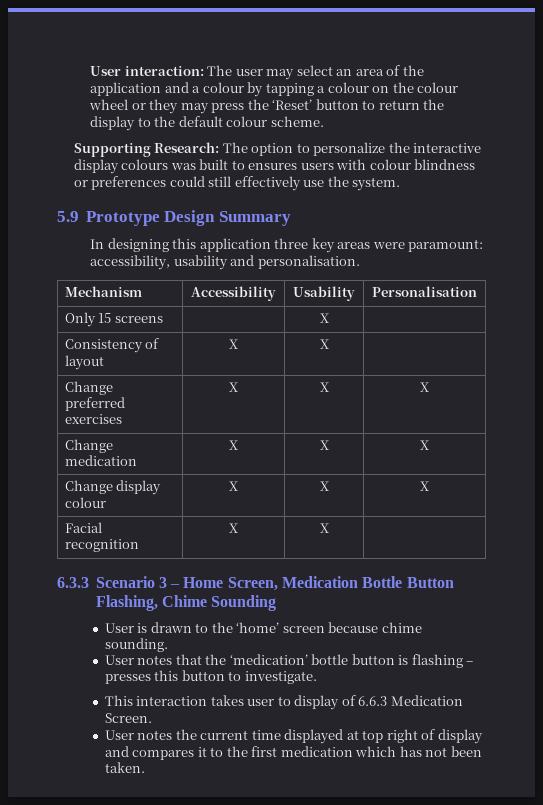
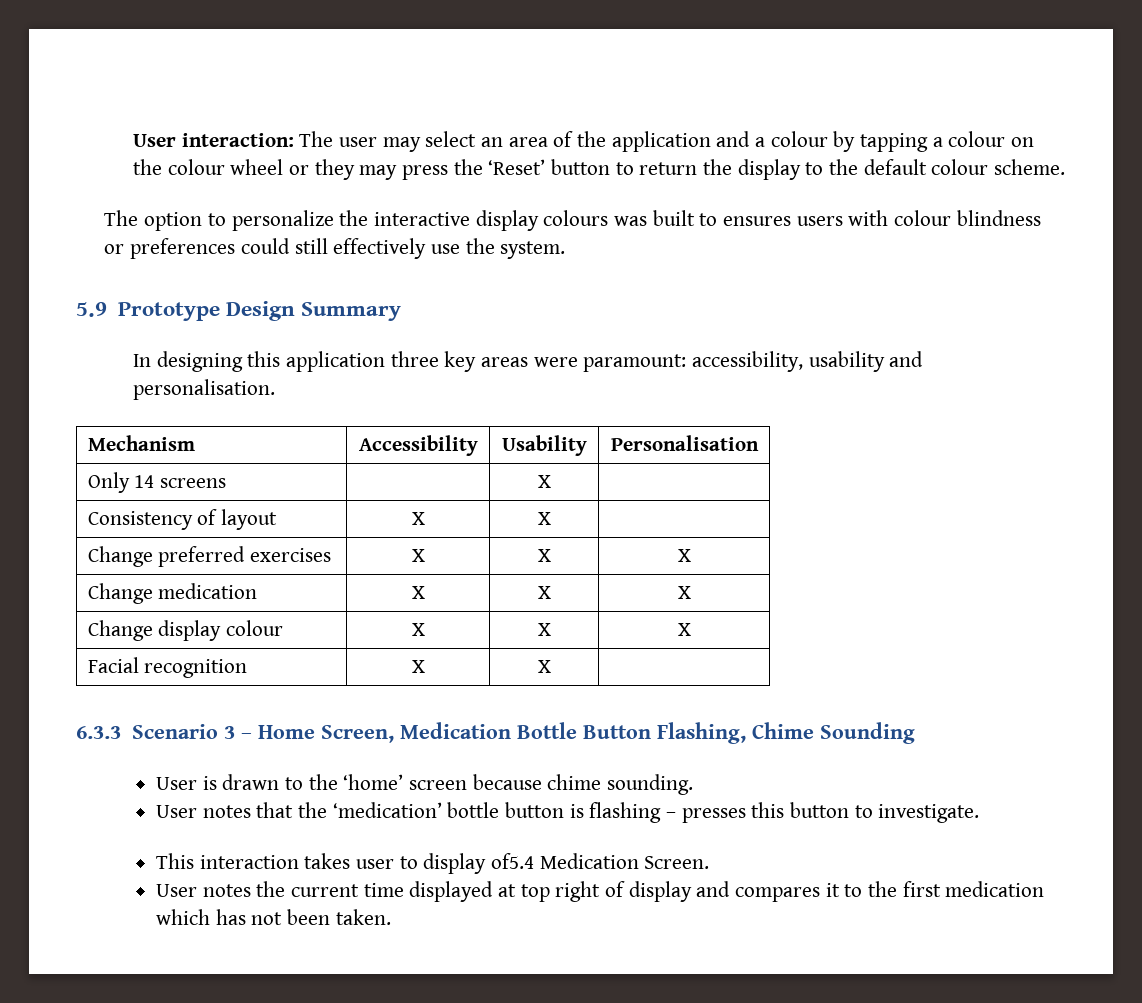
[73,142,220,157] Supporting Research: -> (1066, 167) none
[98,313,112,323] 15 -> [134,475,155,488] 14
[341,695,388,706] of 6.6.3 -> [491,853,535,869] of5.4

